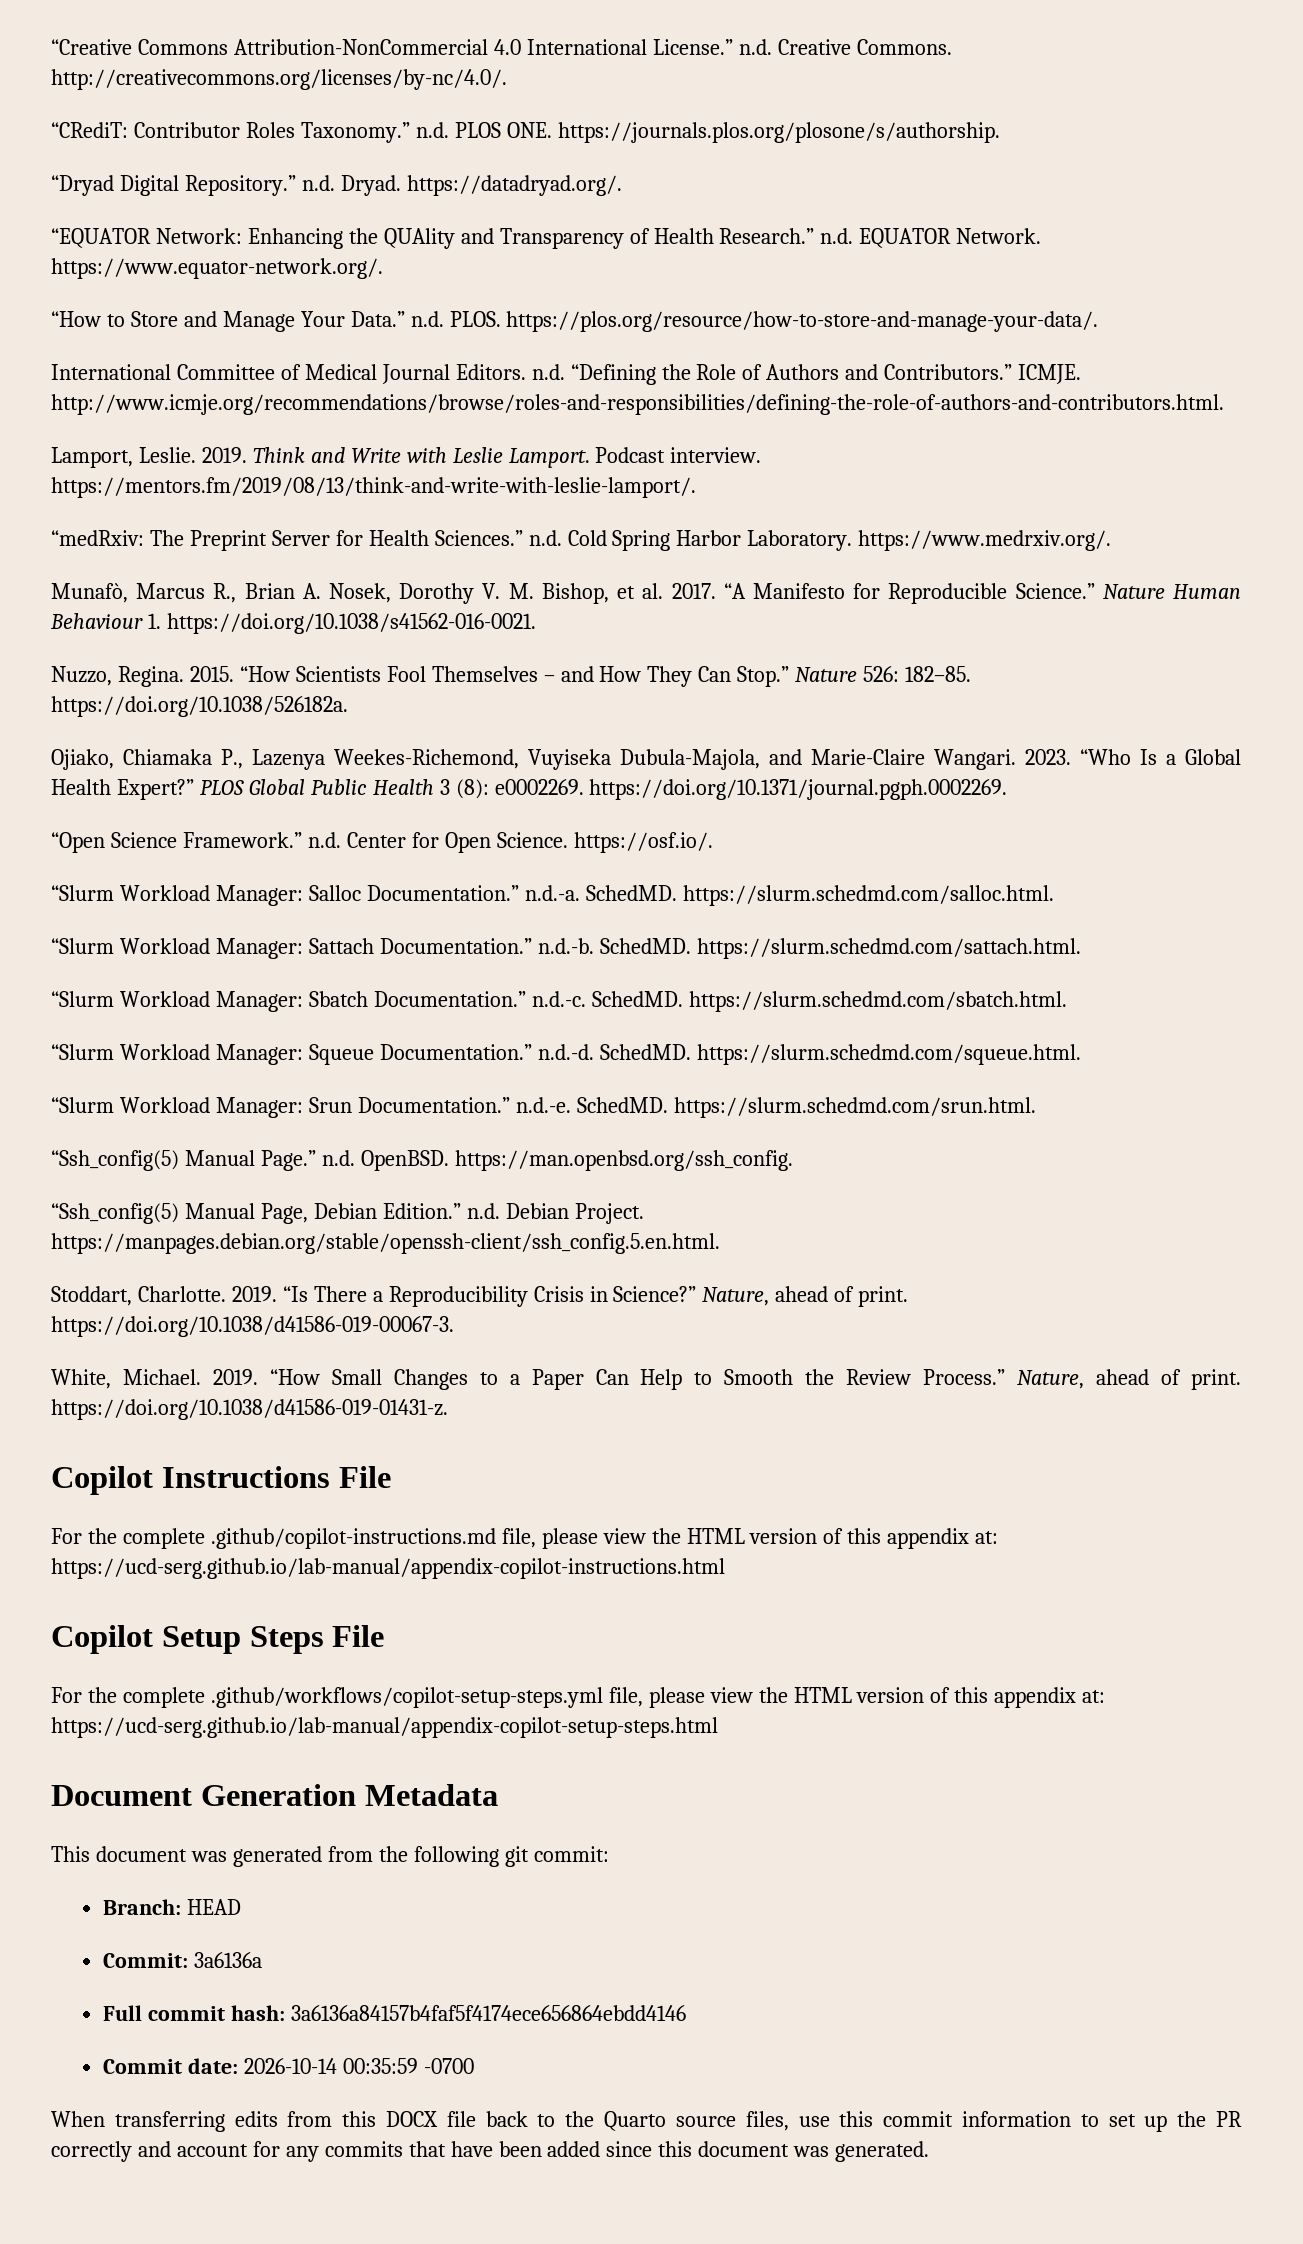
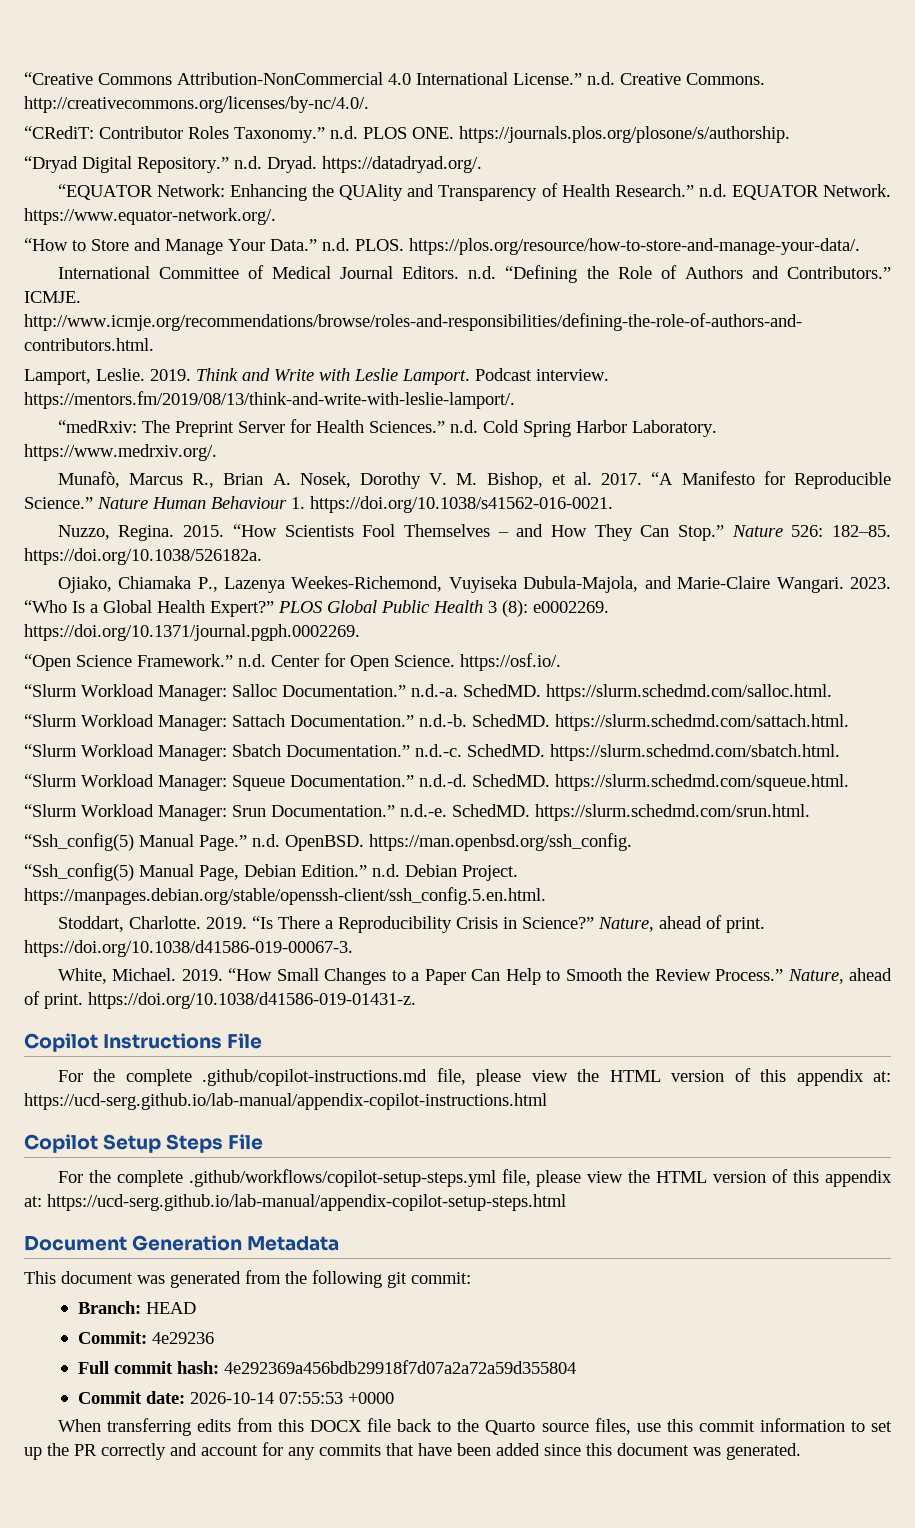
[193,1952,262,1968] 3a6136a -> [151,1332,214,1344] 4e29236
[290,2005,686,2021] 3a6136a84157b4faf5f4174ece656864ebdd4146 -> [223,1360,576,1374] 4e292369a456bdb29918f7d07a2a72a59d355804
[342,2058,474,2074] 00:35:59 -0700 -> [278,1392,394,1404] 07:55:53 +0000

